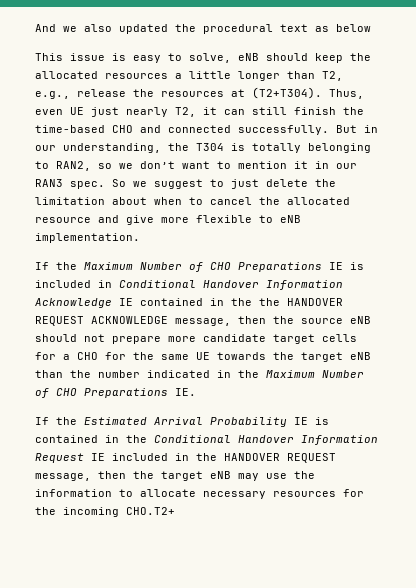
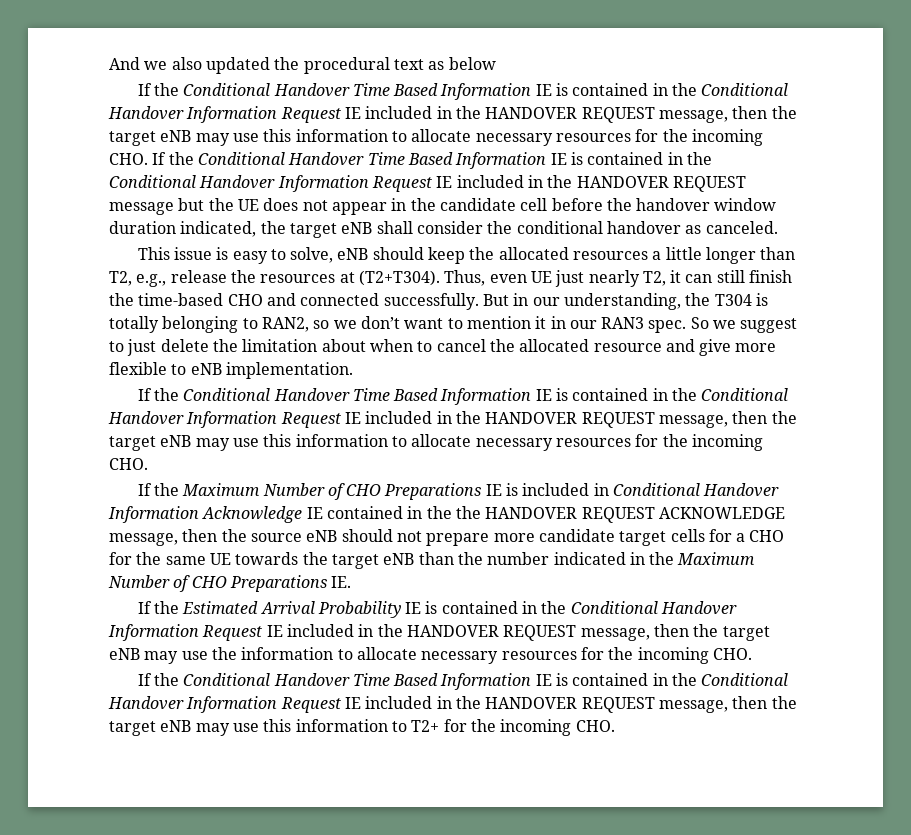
(371, 28) none -> [137,83,789,100] [108,106,797,123] [109,129,763,146] [109,152,712,169] [109,175,746,192] [109,198,777,215] [109,221,778,238] // If the Conditional Handover Time Based Information IE is contained in the Conditional Handover Information Request IE included in the HANDOVER REQUEST message, then the target eNB may use this information to allocate necessary resources for the incoming CHO. If the Conditional Handover Time Based Information IE is contained in the Conditional Handover Information Request IE included in the HANDOVER REQUEST message but the UE does not appear in the candidate cell before the handover window duration indicated, the target eNB shall consider the conditional handover as canceled.
(140, 238) none -> [137,388,789,405] [108,411,797,428] [109,434,763,451] [109,458,148,470] // If the Conditional Handover Time Based Information IE is contained in the Conditional Handover Information Request IE included in the HANDOVER REQUEST message, then the target eNB may use this information to allocate necessary resources for the incoming CHO.
[126,507,175,515] CHO.T2+ -> [712,648,752,660] [137,673,789,690] [108,696,797,713] [109,719,615,736] CHO. // If the Conditional Handover Time Based Information IE is contained in the Conditional Handover Information Request IE included in the HANDOVER REQUEST message, then the target eNB may use this information to T2+ for the incoming CHO.

